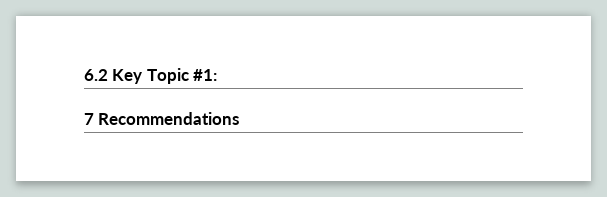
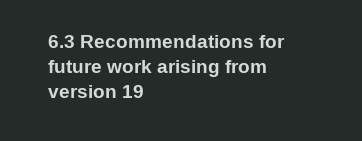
[84,68,218,84] [84,112,240,125] 6.2 Key Topic #1: // 7 Recommendations -> [48,35,286,48] [48,60,268,77] [48,85,145,98] 6.3 Recommendations for future work arising from version 19

